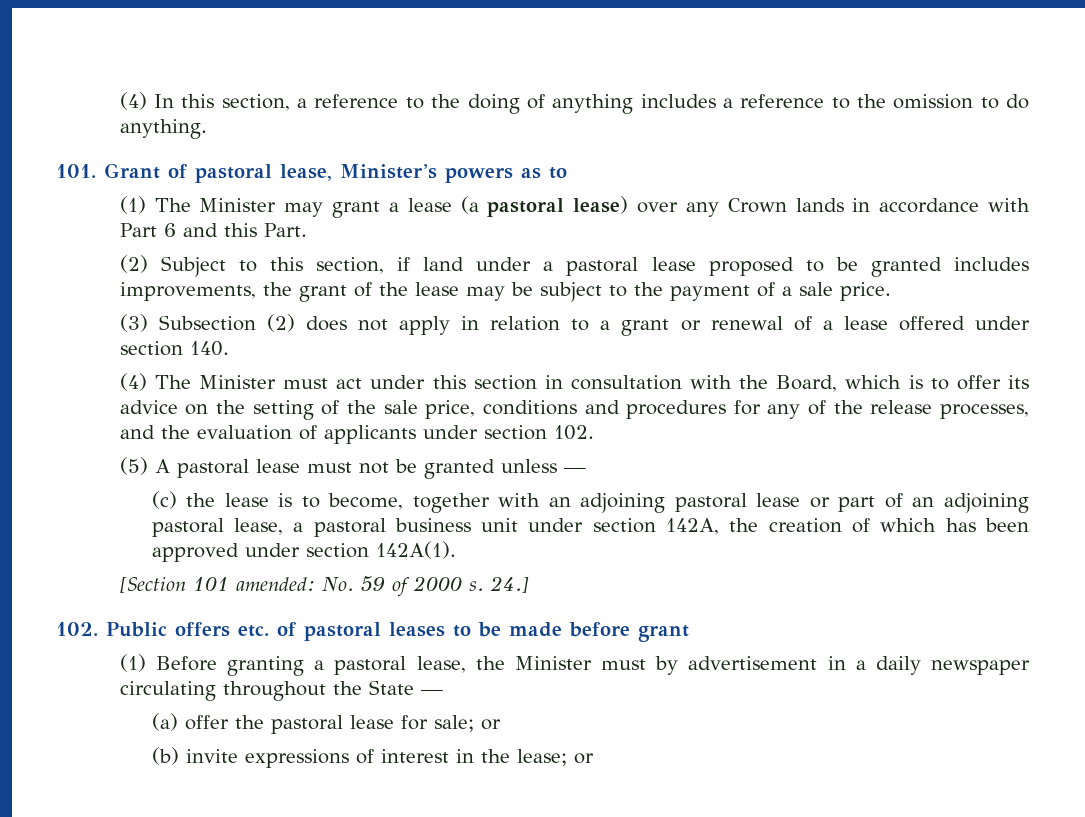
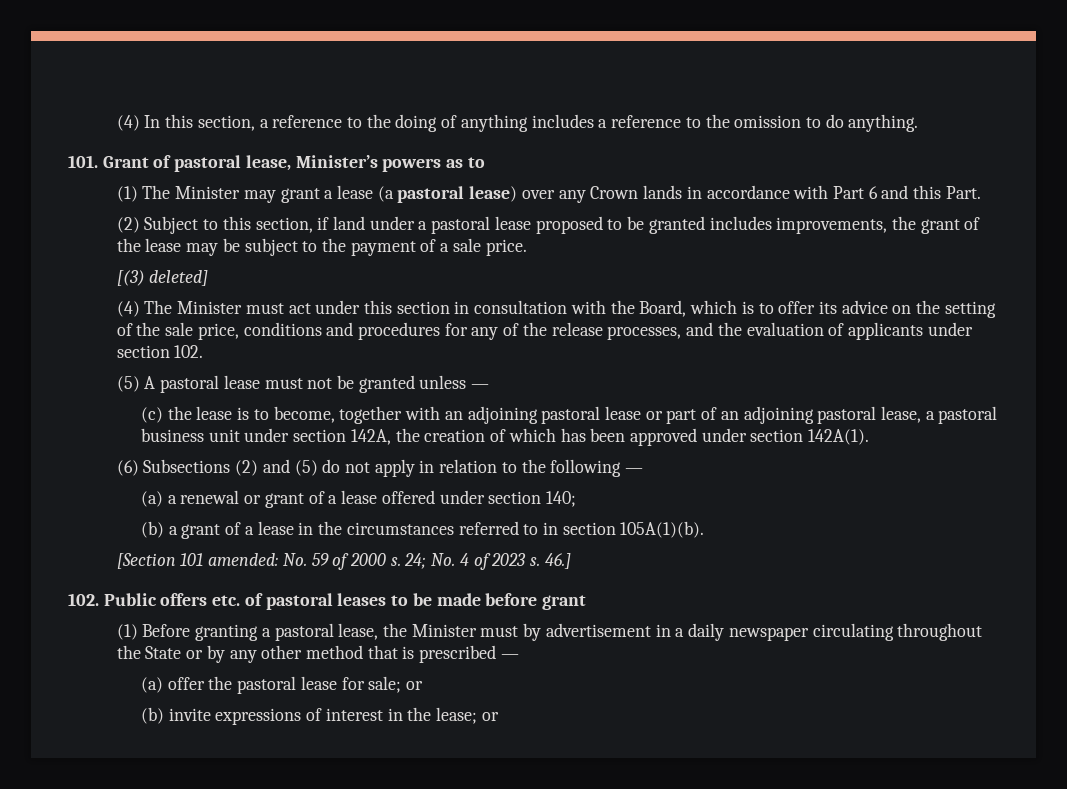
[119,314,1030,336] [119,341,229,356] (3) Subsection (2) does not apply in relation to a grant or renewal of a lease offered under section 140. -> [116,270,209,286] [(3) deleted]
(456, 550) none -> [116,459,644,477] [140,490,576,508] [140,521,705,539] // (6) Subsections (2) and (5) do not apply in relation to the following — // (a) a renewal or grant of a lease offered under section 140; // (b) a grant of a lease in the circumstances referred to in section 105A(1)(b).
[489,576,529,593] 24.] -> [404,553,571,570] 24; No. 4 of 2023 s. 46.]
(414, 687) none -> [186,645,497,663] or by any other method that is prescribed

